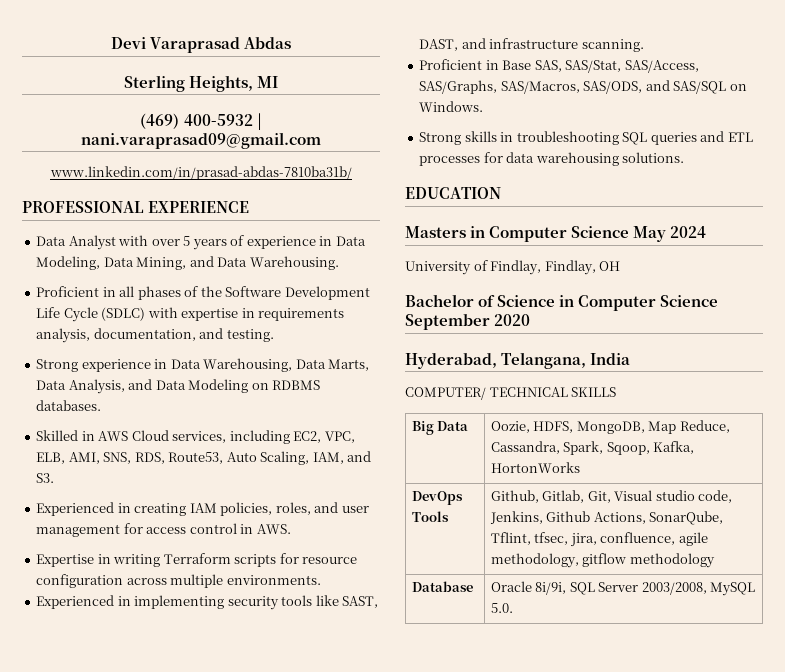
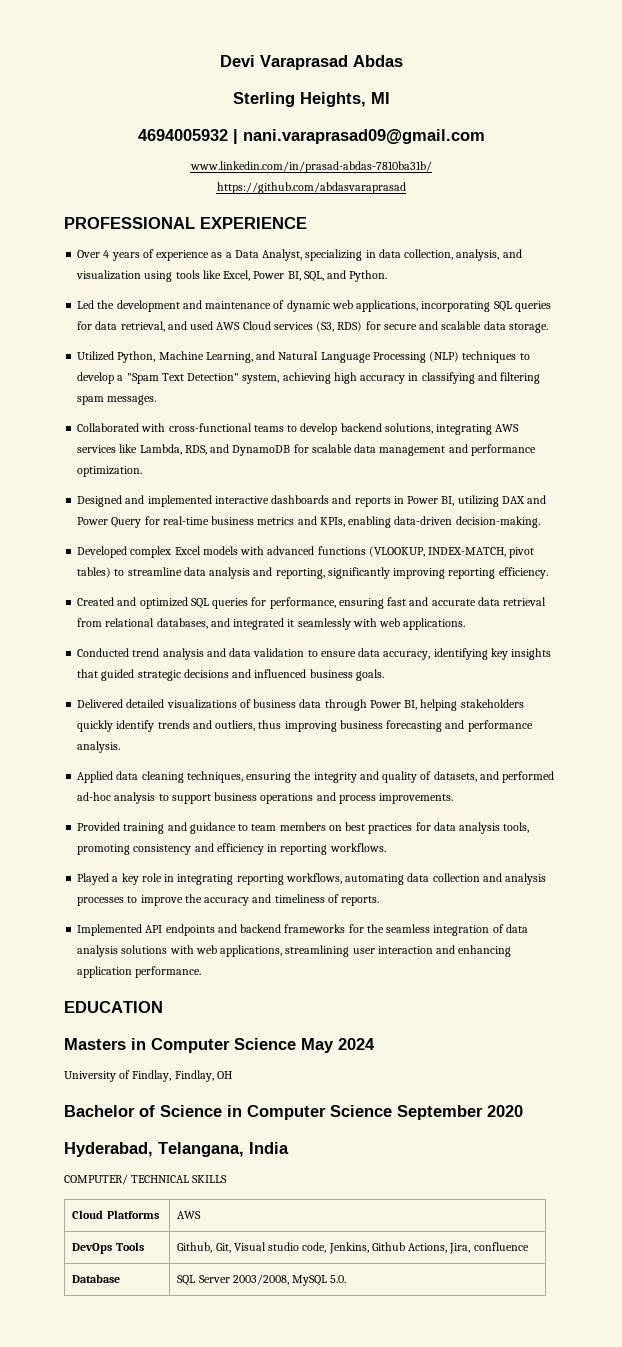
[140,113,253,129] (469) 400-5932 -> [137,129,228,141] 4694005932
(352, 173) none -> [216,182,406,194] // https://github.com/abdasvaraprasad
[36,235,366,250] [36,256,339,270] [36,286,370,300] [36,307,345,322] [36,328,274,343] [36,358,370,372] [36,379,321,394] [36,400,102,411] [36,430,355,444] [36,451,372,465] [36,473,55,483] [36,502,369,516] [36,523,291,537] [36,553,358,567] [36,574,321,588] [36,595,379,610] [419,38,644,52] [419,59,699,73] [419,80,747,94] [419,101,484,112] [419,131,753,145] [419,152,685,166] Data Analyst with over 5 years of experience in Data Modeling, Data Mining, and Data Warehousing. // Proficient in all phases of the Software Development Life Cycle (SDLC) with expertise in requirements analysis, documentation, and testing. // Strong experience in Data Warehousing, Data Marts, Data Analysis, and Data Modeling on RDBMS databases. // Skilled in AWS Cloud services, including EC2, VPC, ELB, AMI, SNS, RDS, Route53, Auto Scaling, IAM, and S3. // Experienced in creating IAM policies, roles, and user management for access control in AWS. // Expertise in writing Terraform scripts for resource configuration across multiple environments. // Experienced in implementing security tools like SAST, DAST, and infrastructure scanning. // Proficient in Base SAS, SAS/Stat, SAS/Access, SAS/Graphs, SAS/Macros, SAS/ODS, and SAS/SQL on Windows. // Strong skills in troubleshooting SQL queries and ETL processes for data warehousing solutions. -> [77,249,522,261] [76,270,388,282] [77,300,551,312] [77,321,548,333] [77,351,530,363] [77,372,541,384] [77,395,157,405] [77,423,520,435] [77,444,536,456] [77,466,143,477] [77,495,547,507] [77,516,540,528] [77,546,535,558] [77,567,548,579] [77,597,547,609] [77,618,466,630] [77,648,552,660] [77,669,384,681] [77,699,524,711] [77,720,533,732] [77,741,121,753] [77,771,555,783] [77,792,454,804] [77,822,530,834] [77,843,386,855] [77,873,547,885] [77,894,380,906] [77,924,528,936] [77,945,512,957] [77,966,202,978] Over 4 years of experience as a Data Analyst, specializing in data collection, analysis, and visualization using tools like Excel, Power BI, SQL, and Python. // Led the development and maintenance of dynamic web applications, incorporating SQL queries for data retrieval, and used AWS Cloud services (S3, RDS) for secure and scalable data storage. // Utilized Python, Machine Learning, and Natural Language Processing (NLP) techniques to develop a "Spam Text Detection" system, achieving high accuracy in classifying and filtering spam messages. // Collaborated with cross-functional teams to develop backend solutions, integrating AWS services like Lambda, RDS, and DynamoDB for scalable data management and performance optimization. // Designed and implemented interactive dashboards and reports in Power BI, utilizing DAX and Power Query for real-time business metrics and KPIs, enabling data-driven decision-making. // Developed complex Excel models with advanced functions (VLOOKUP, INDEX-MATCH, pivot tables) to streamline data analysis and reporting, significantly improving reporting efficiency. // Created and optimized SQL queries for performance, ensuring fast and accurate data retrieval from relational databases, and integrated it seamlessly with web applications. // Conducted trend analysis and data validation to ensure data accuracy, identifying key insights that guided strategic decisions and influenced business goals. // Delivered detailed visualizations of business data through Power BI, helping stakeholders quickly identify trends and outliers, thus improving business forecasting and performance analysis. // Applied data cleaning techniques, ensuring the integrity and quality of datasets, and performed ad-hoc analysis to support business operations and process improvements. // Provided training and guidance to team members on best practices for data analysis tools, promoting consistency and efficiency in reporting workflows. // Played a key role in integrating reporting workflows, automating data collection and analysis processes to improve the accuracy and timeliness of reports. // Implemented API endpoints and backend frameworks for the seamless integration of data analysis solutions with web applications, streamlining user interaction and enhancing application performance.
[411,421,469,435] [490,420,730,434] [490,441,695,455] [490,462,580,473] Big Data | Oozie, HDFS, MongoDB, Map Reduce, Cassandra, Spark, Sqoop, Kafka, HortonWorks -> [72,1210,159,1219] [177,1211,202,1219] Cloud Platforms | AWS
[542,490,585,503] Gitlab, -> (213, 1247) none
[649,511,724,525] [490,532,708,547] [490,553,715,568] SonarQube, Tflint, tfsec, jira, confluence, agile methodology, gitflow methodology -> [449,1242,529,1254] Jira, confluence
[490,581,567,595] Oracle 8i/9i, -> (121, 1278) none

